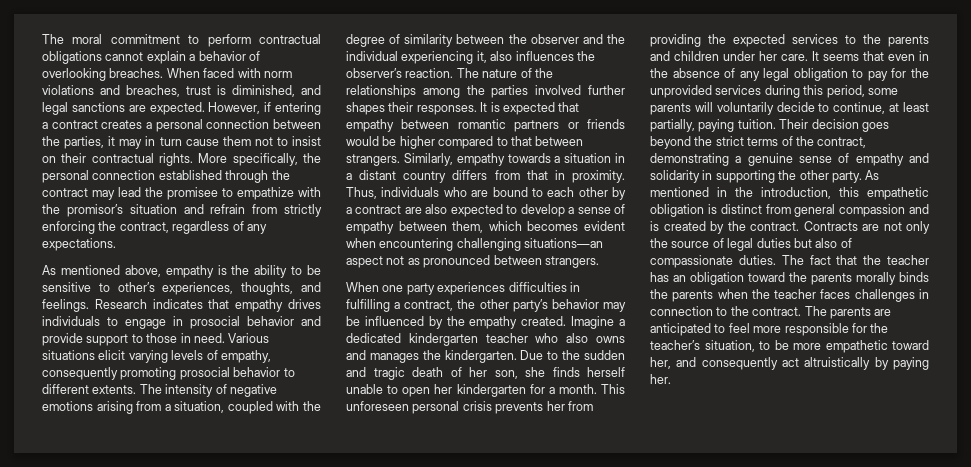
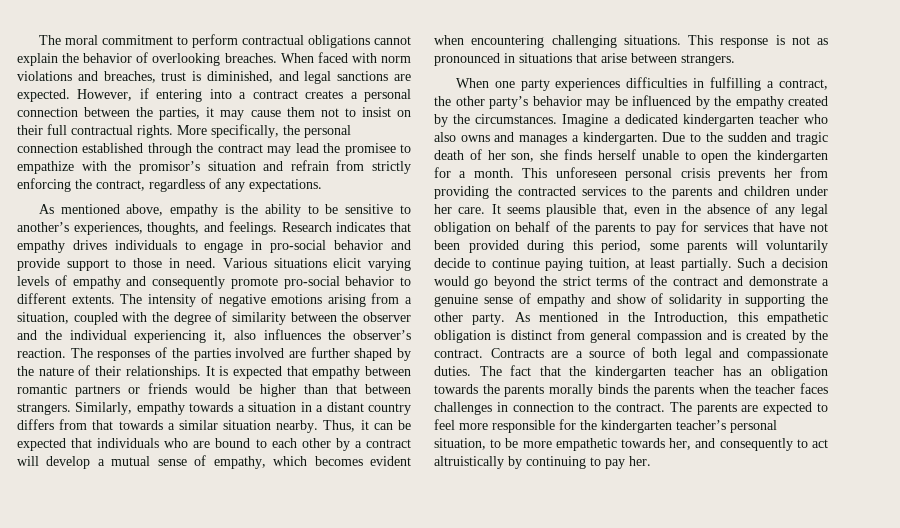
[189,54,196,61] a -> [62,53,80,63] the
(321, 108) none -> [209,89,232,99] into
[145,136,182,146] in turn -> (245, 115) none
(87, 158) none -> [47,124,67,135] full
[117,282,155,292] other’s -> [17,222,69,232] another’s
[190,316,240,329] prosocial -> [270,240,326,253] pro-social
[220,350,271,363] [42,367,230,380] empathy, consequently promoting prosocial -> [72,276,340,289] empathy and consequently promote pro-social
[482,68,553,78] [346,85,625,98] [346,102,477,115] nature of the relationships among the parties involved further shapes their responses. -> [97,347,411,361] [17,365,201,379] responses of the parties involved are further shaped by the nature of their relationships.
[438,136,508,149] compared to -> [303,384,328,394] than
[554,170,625,183] [346,187,377,199] in proximity. Thus, -> [118,420,412,433] [17,438,93,451] towards a similar situation nearby. Thus, it can be expected that
[404,204,518,217] are also expected to -> [17,456,39,466] will
[577,204,625,214] [346,221,484,234] sense of empathy between them, -> [111,455,266,469] mutual sense of empathy,
[524,238,604,248] [346,255,491,268] situations—an aspect not as pronounced -> [623,35,828,48] [434,53,627,66] situations. This response is not as pronounced in situations that arise
[521,316,567,326] created. -> [788,96,828,106] [434,114,558,127] created by the circumstances.
[422,350,441,360] the -> [571,135,579,142] a
[434,384,453,394] her -> [734,150,752,160] the
[733,34,785,47] expected -> [518,186,576,196] contracted
[863,51,884,61] that -> [546,204,628,217] plausible that,
[852,68,929,81] [650,85,762,98] to pay for the unprovided services -> [496,221,828,235] [434,240,519,253] on behalf of the parents to pay for services that have not been provided
[833,102,929,114] [650,119,889,132] continue, at least partially, paying tuition. Their decision goes -> [491,258,828,271] [434,276,489,289] continue paying tuition, at least partially. Such a decision would go
[817,137,867,148] [650,153,729,166] contract, demonstrating -> [672,276,817,286] contract and demonstrate
(929, 158) none -> [616,293,664,304] show of
[761,187,831,199] introduction, -> [654,312,729,324] Introduction,
[883,221,930,234] [650,238,852,251] not only the source of legal duties but also of -> [575,347,740,361] a source of both legal and
(882, 260) none -> [594,366,666,379] kindergarten
[748,272,785,282] toward -> [434,384,478,394] towards
[650,323,711,336] anticipated -> [763,402,813,415] expected
[650,340,700,350] teacher’s -> [601,420,777,433] kindergarten teacher’s personal
[892,340,929,350] toward -> [621,438,665,448] towards
(778, 363) none -> [796,439,808,448] to
[893,357,929,370] paying -> [526,456,625,469] continuing to pay

